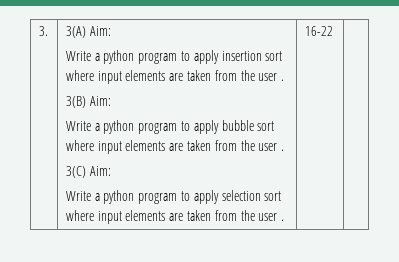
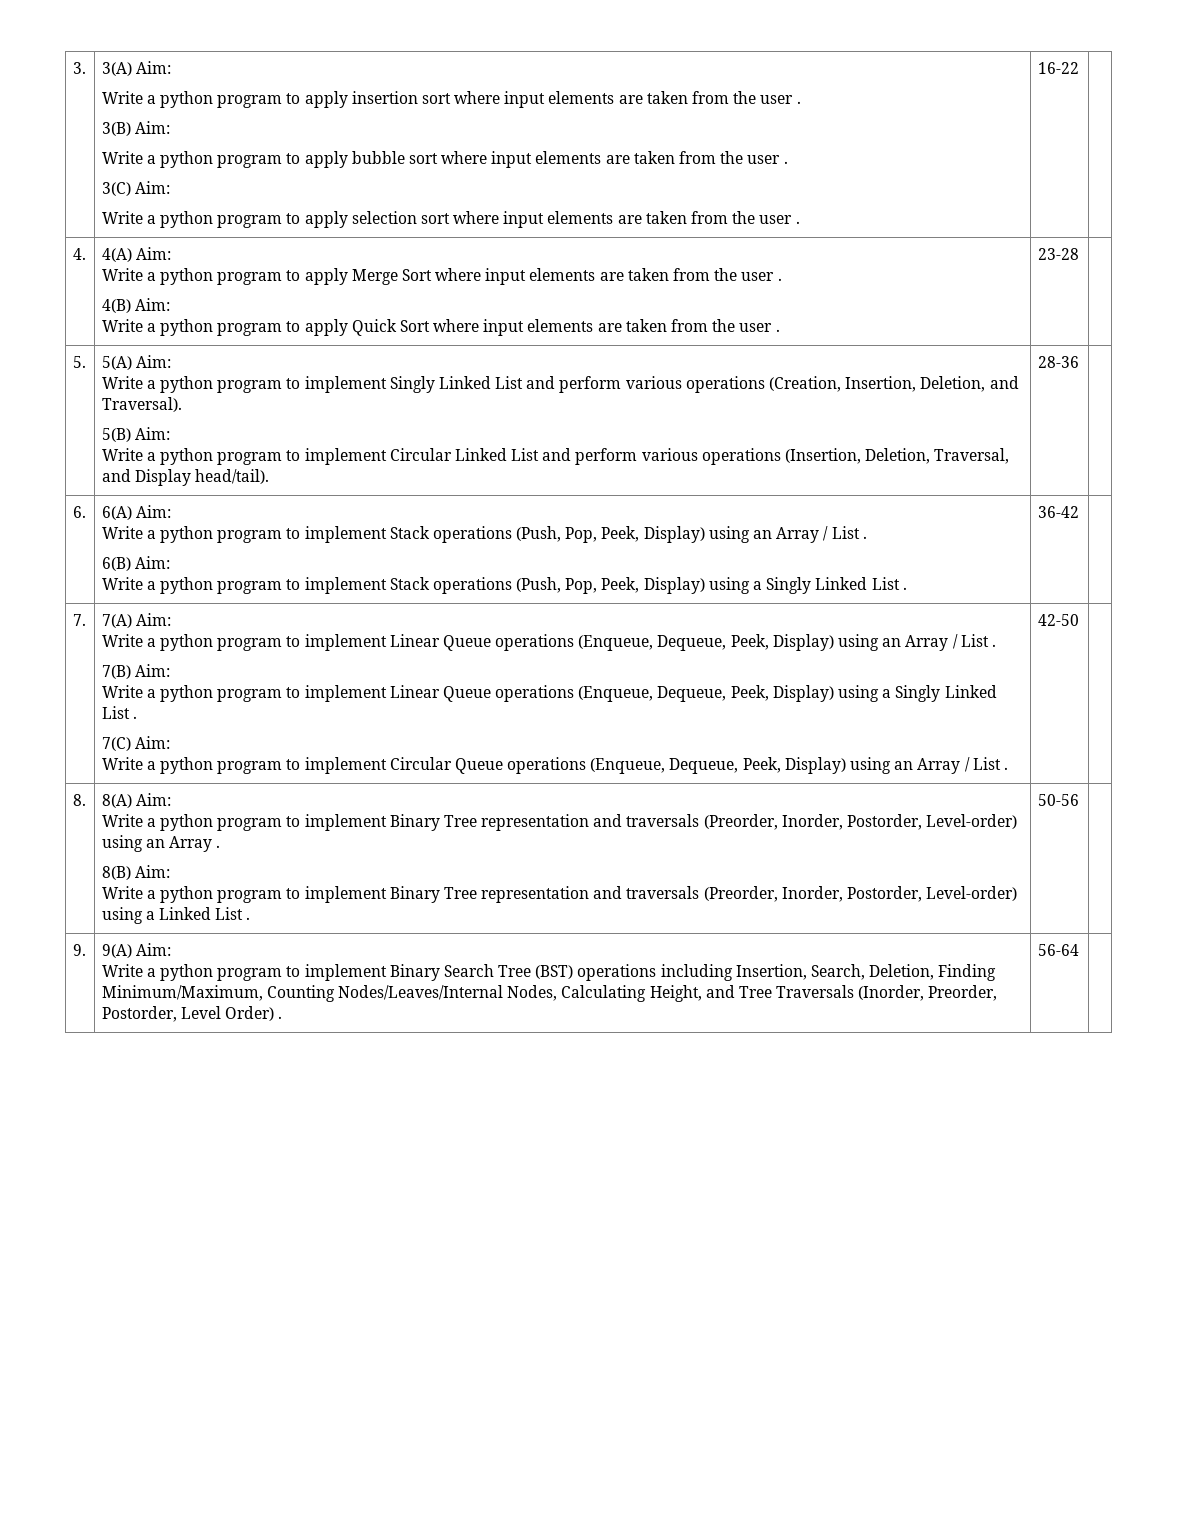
(333, 31) none -> [72,248,86,260] [101,247,171,262] [101,268,782,285] [101,298,170,313] [101,319,780,336] [1037,248,1079,260] [72,356,86,368] [101,355,171,370] [101,376,1019,393] [101,397,182,412] [101,427,170,442] [101,448,1010,465] [101,469,269,486] [1037,356,1079,368] [72,506,86,518] [101,505,171,520] [101,526,867,543] [101,556,170,571] [101,577,907,594] [1037,506,1079,518] [72,614,86,626] [101,613,171,628] [101,634,996,651] [101,664,170,679] [101,685,997,702] [101,706,137,719] [101,736,170,751] [101,757,1008,774] [1037,614,1079,626] [72,794,86,806] [101,793,171,808] [101,814,1018,831] [101,835,221,852] [101,865,170,880] [101,886,1018,903] [101,907,251,924] [1037,794,1079,806] [72,944,86,956] [101,943,171,958] [101,964,997,981] [101,985,998,1002] [101,1006,283,1022] [1037,944,1079,956] // 4. | 4(A) Aim: // Write a python program to apply Merge Sort where input elements are taken from the user . // 4(B) Aim: // Write a python program to apply Quick Sort where input elements are taken from the user . | 23-28 | // 5. | 5(A) Aim: // Write a python program to implement Singly Linked List and perform various operations (Creation, Insertion, Deletion, and Traversal). // 5(B) Aim: // Write a python program to implement Circular Linked List and perform various operations (Insertion, Deletion, Traversal, and Display head/tail). | 28-36 | // 6. | 6(A) Aim: // Write a python program to implement Stack operations (Push, Pop, Peek, Display) using an Array / List . // 6(B) Aim: // Write a python program to implement Stack operations (Push, Pop, Peek, Display) using a Singly Linked List . | 36-42 | // 7. | 7(A) Aim: // Write a python program to implement Linear Queue operations (Enqueue, Dequeue, Peek, Display) using an Array / List . // 7(B) Aim: // Write a python program to implement Linear Queue operations (Enqueue, Dequeue, Peek, Display) using a Singly Linked List . // 7(C) Aim: // Write a python program to implement Circular Queue operations (Enqueue, Dequeue, Peek, Display) using an Array / List . | 42-50 | // 8. | 8(A) Aim: // Write a python program to implement Binary Tree representation and traversals (Preorder, Inorder, Postorder, Level-order) using an Array . // 8(B) Aim: // Write a python program to implement Binary Tree representation and traversals (Preorder, Inorder, Postorder, Level-order) using a Linked List . | 50-56 | // 9. | 9(A) Aim: // Write a python program to implement Binary Search Tree (BST) operations including Insertion, Search, Deletion, Finding Minimum/Maximum, Counting Nodes/Leaves/Internal Nodes, Calculating Height, and Tree Traversals (Inorder, Preorder, Postorder, Level Order) . | 56-64 |

